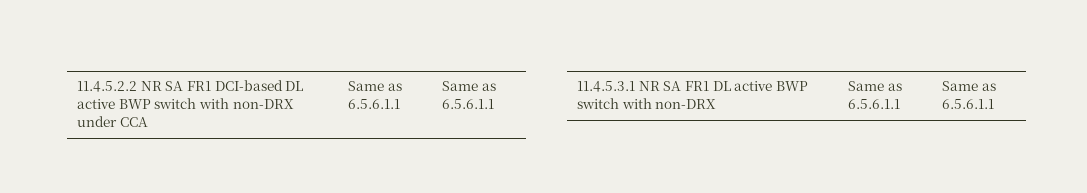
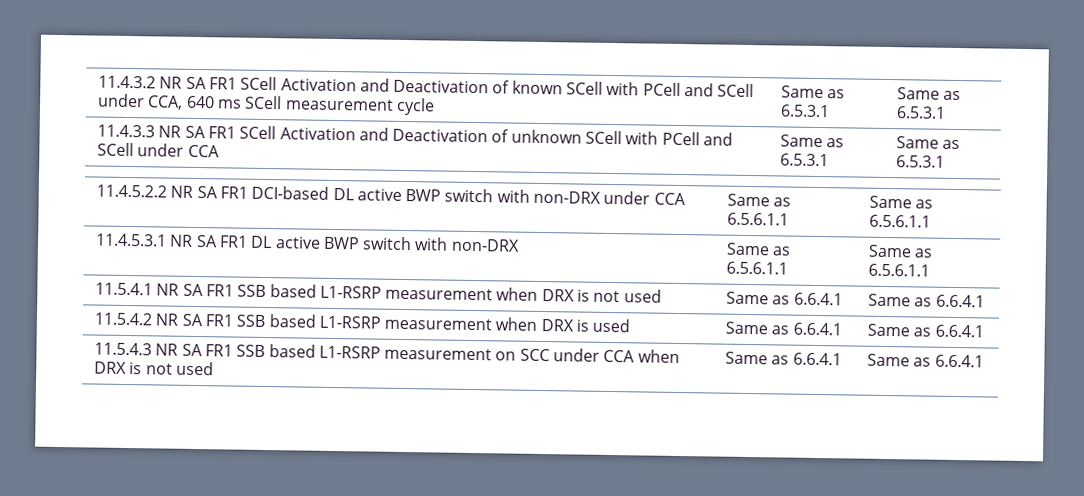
(77, 86) none -> [97,75,755,98] [97,93,435,116] [780,85,846,99] [779,104,830,118] [896,87,962,101] [895,106,946,119] [96,124,734,146] [96,142,220,158] [779,134,845,148] [779,153,829,167] [895,136,961,150] [895,155,945,168] 11.4.3.2 NR SA FR1 SCell Activation and Deactivation of known SCell with PCell and SCell under CCA, 640 ms SCell measurement cycle | Same as 6.5.3.1 | Same as 6.5.3.1 // 11.4.3.3 NR SA FR1 SCell Activation and Deactivation of unknown SCell with PCell and SCell under CCA | Same as 6.5.3.1 | Same as 6.5.3.1 //
(995, 104) none -> [94,282,662,303] [725,291,843,306] [867,293,985,308] [93,312,631,333] [724,321,842,336] [866,323,984,338] [93,342,680,364] [93,361,214,376] [724,351,842,366] [866,353,984,368] // 11.5.4.1 NR SA FR1 SSB based L1-RSRP measurement when DRX is not used | Same as 6.6.4.1 | Same as 6.6.4.1 // 11.5.4.2 NR SA FR1 SSB based L1-RSRP measurement when DRX is used | Same as 6.6.4.1 | Same as 6.6.4.1 // 11.5.4.3 NR SA FR1 SSB based L1-RSRP measurement on SCC under CCA when DRX is not used | Same as 6.6.4.1 | Same as 6.6.4.1

